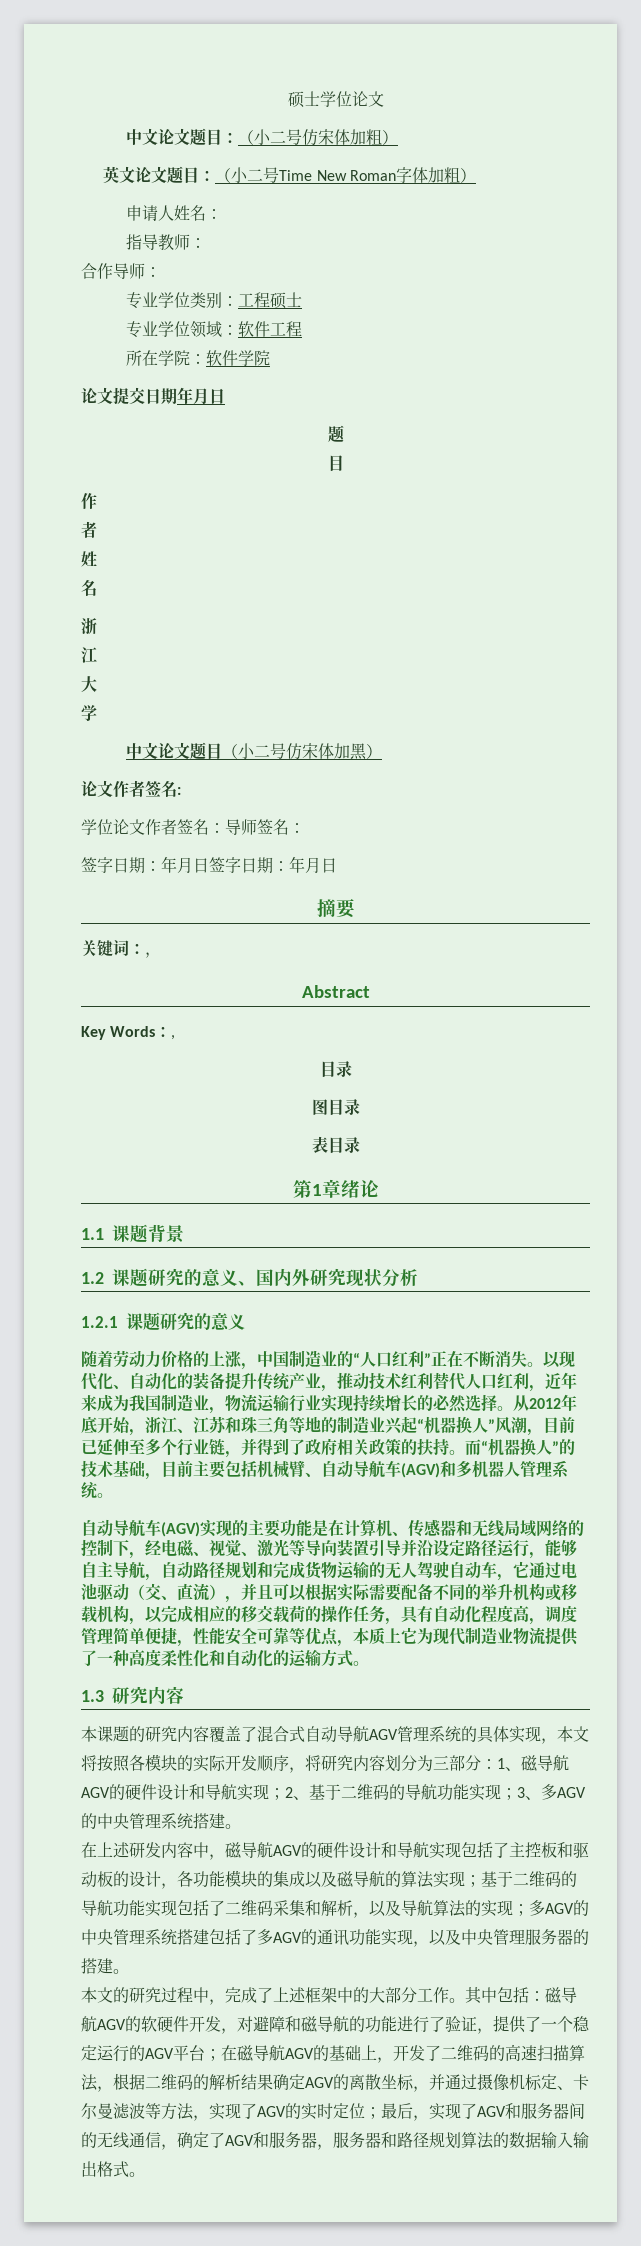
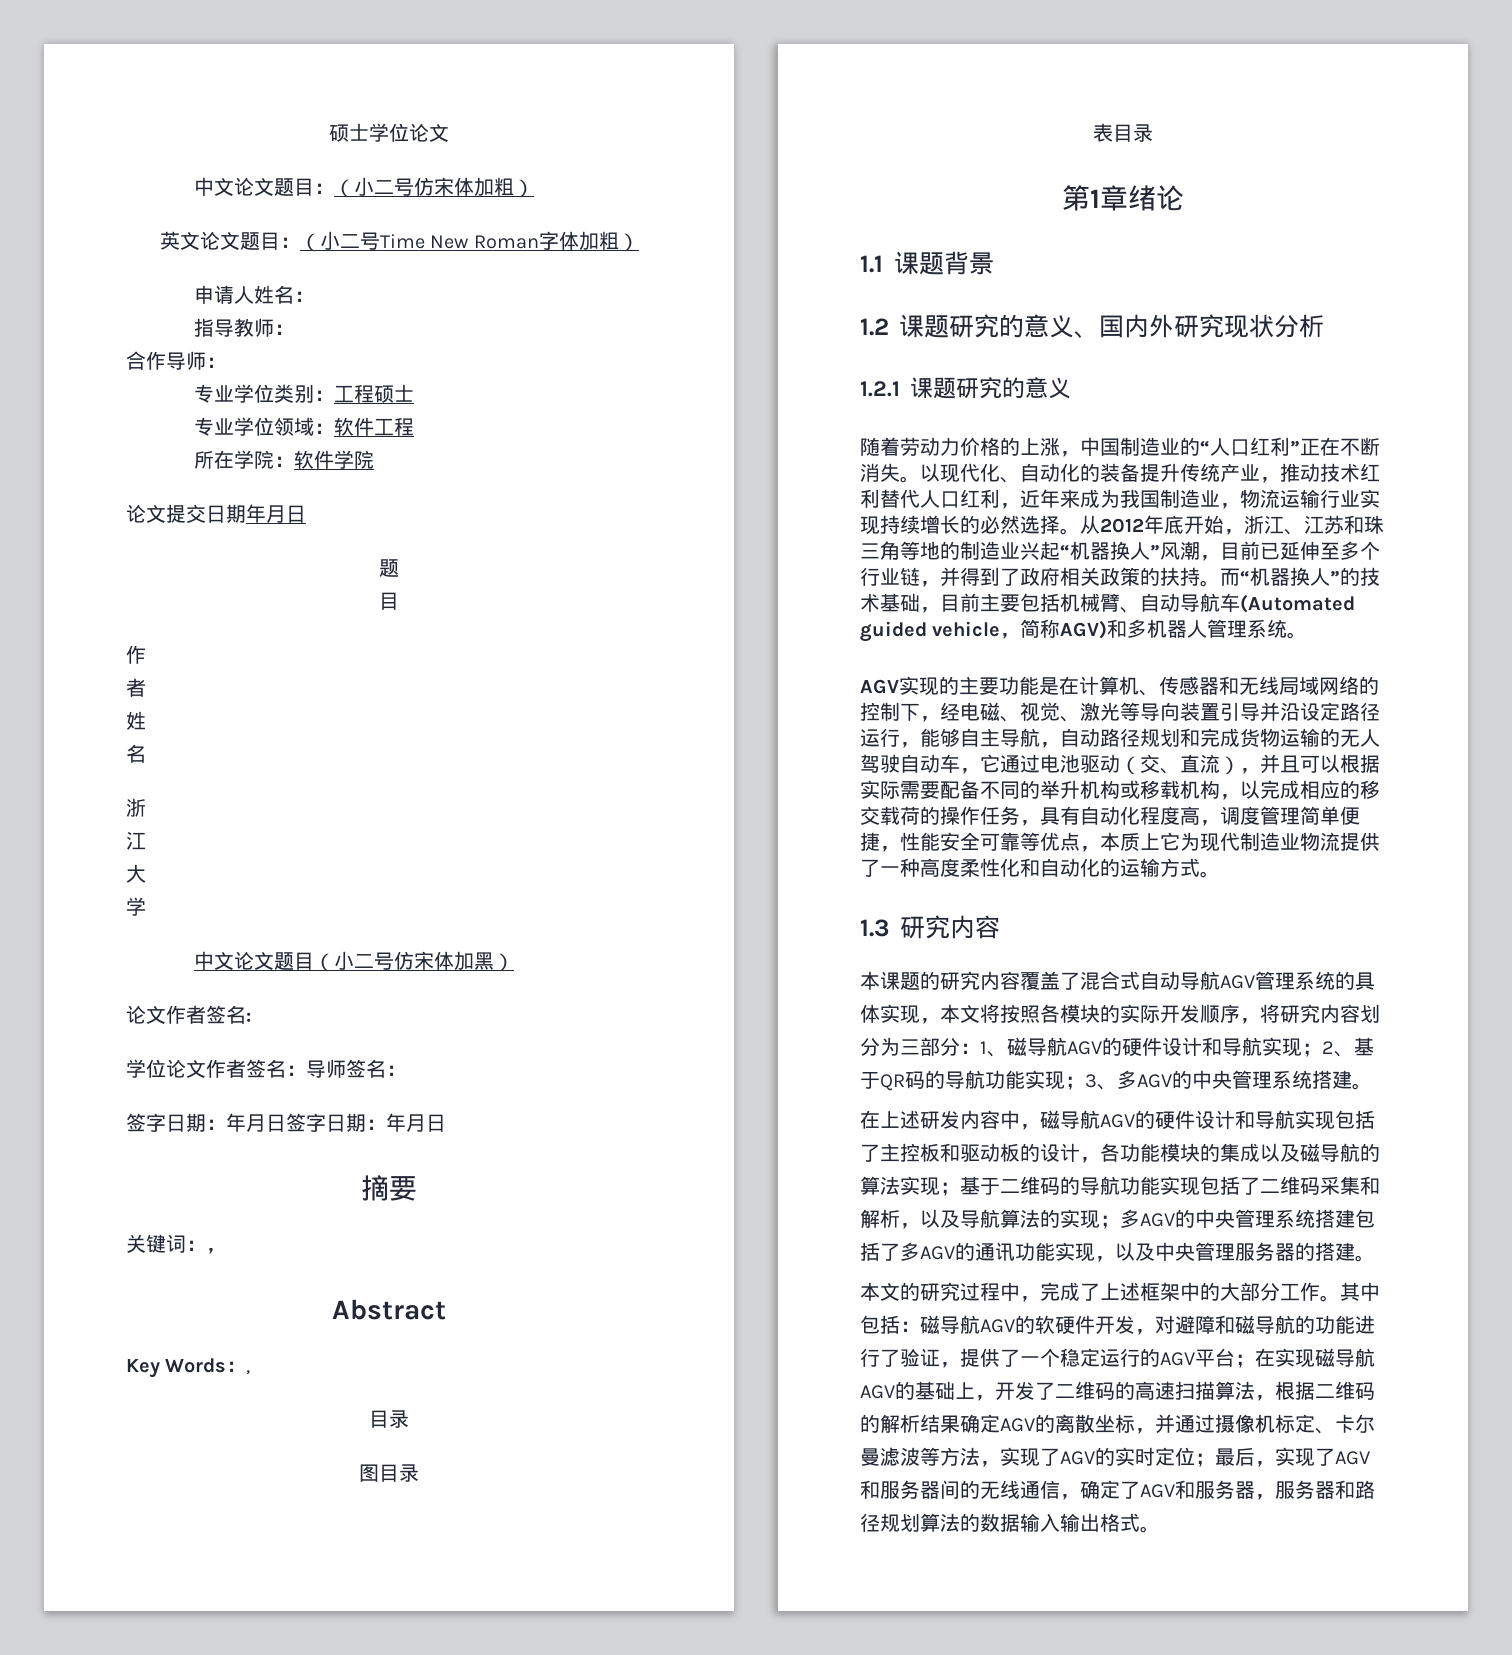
[401,1463,440,1478] (AGV) -> [1240,594,1355,613] [860,619,1108,642] (Automated guided vehicle，简称AGV)
[81,1519,200,1537] 自动导航车(AGV) -> [860,679,899,694] AGV
[341,1784,373,1800] 二维 -> [880,1074,905,1091] QR
(237, 2053) none -> [1275,1348,1315,1368] 实现

